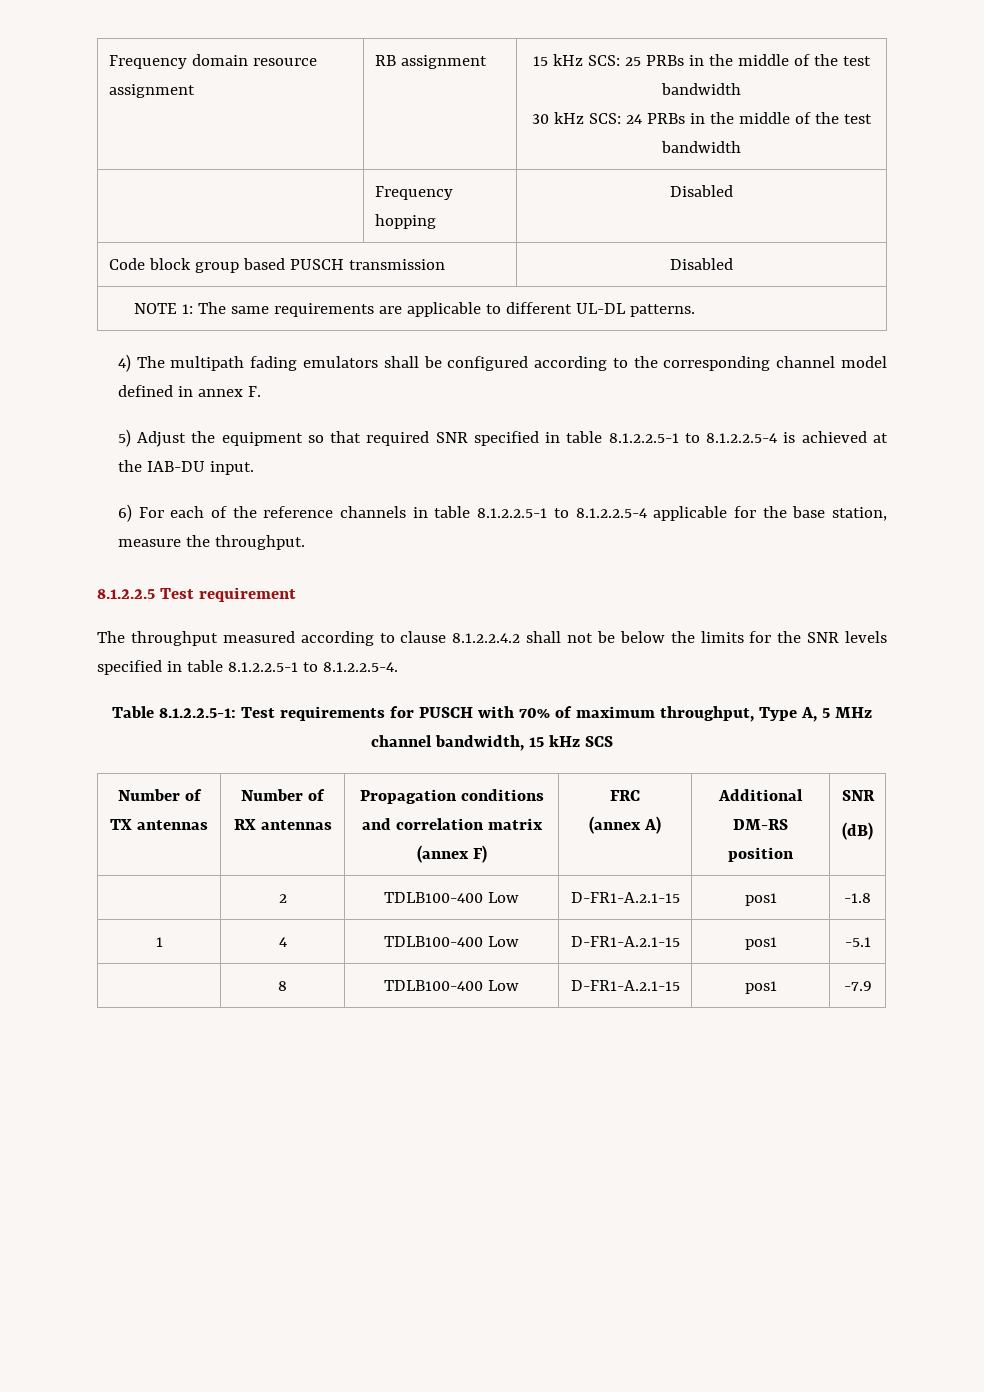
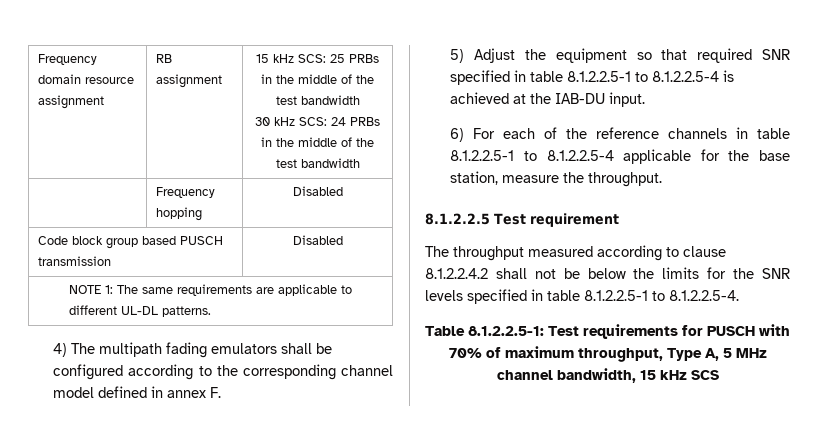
[117,789,202,801] [110,819,208,830] [241,789,325,801] [233,819,332,830] [359,789,544,804] [361,818,543,830] [416,845,487,863] [610,790,640,801] [589,816,661,834] [718,789,803,801] [733,819,788,830] [728,847,794,862] [841,790,875,801] [842,822,873,840] [278,894,287,903] [384,892,519,903] [570,892,680,903] [744,893,777,906] [844,893,871,903] [155,937,163,947] [278,937,287,947] [384,936,519,947] [570,936,680,947] [744,937,777,950] [844,937,871,947] [278,981,287,991] [384,980,519,991] [570,980,680,991] [744,981,777,994] [843,981,872,991] // Number of TX antennas | Number of RX antennas | Propagation conditions and correlation matrix (annex F) | FRC // (annex A) | Additional DM-RS position | SNR // (dB) // | 2 | TDLB100-400 Low | D-FR1-A.2.1-15 | pos1 | -1.8 // 1 | 4 | TDLB100-400 Low | D-FR1-A.2.1-15 | pos1 | -5.1 // | 8 | TDLB100-400 Low | D-FR1-A.2.1-15 | pos1 | -7.9 -> (719, 375) none

